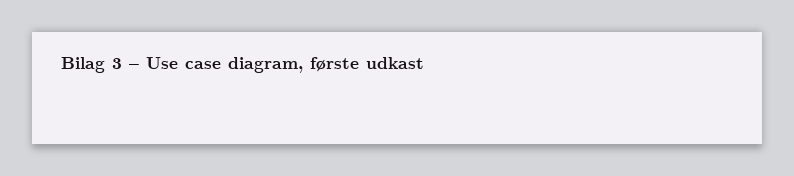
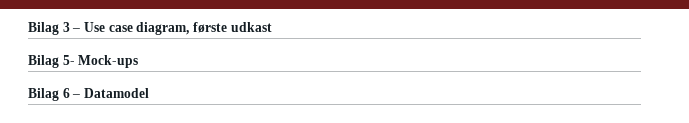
(424, 63) none -> [28,55,139,68] [28,88,149,101] // Bilag 5- Mock-ups // Bilag 6 – Datamodel

